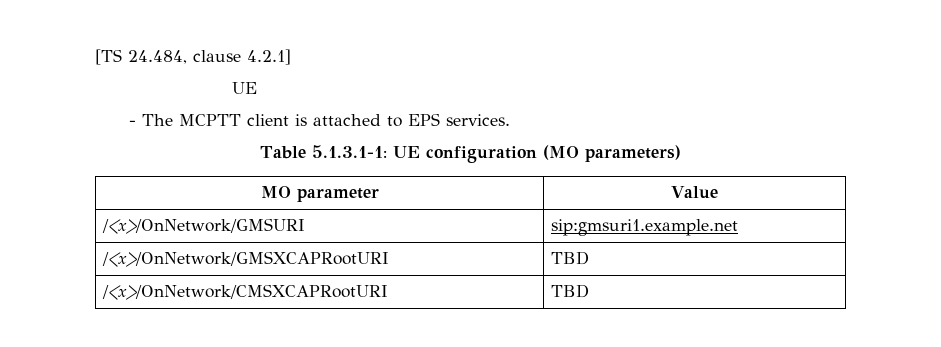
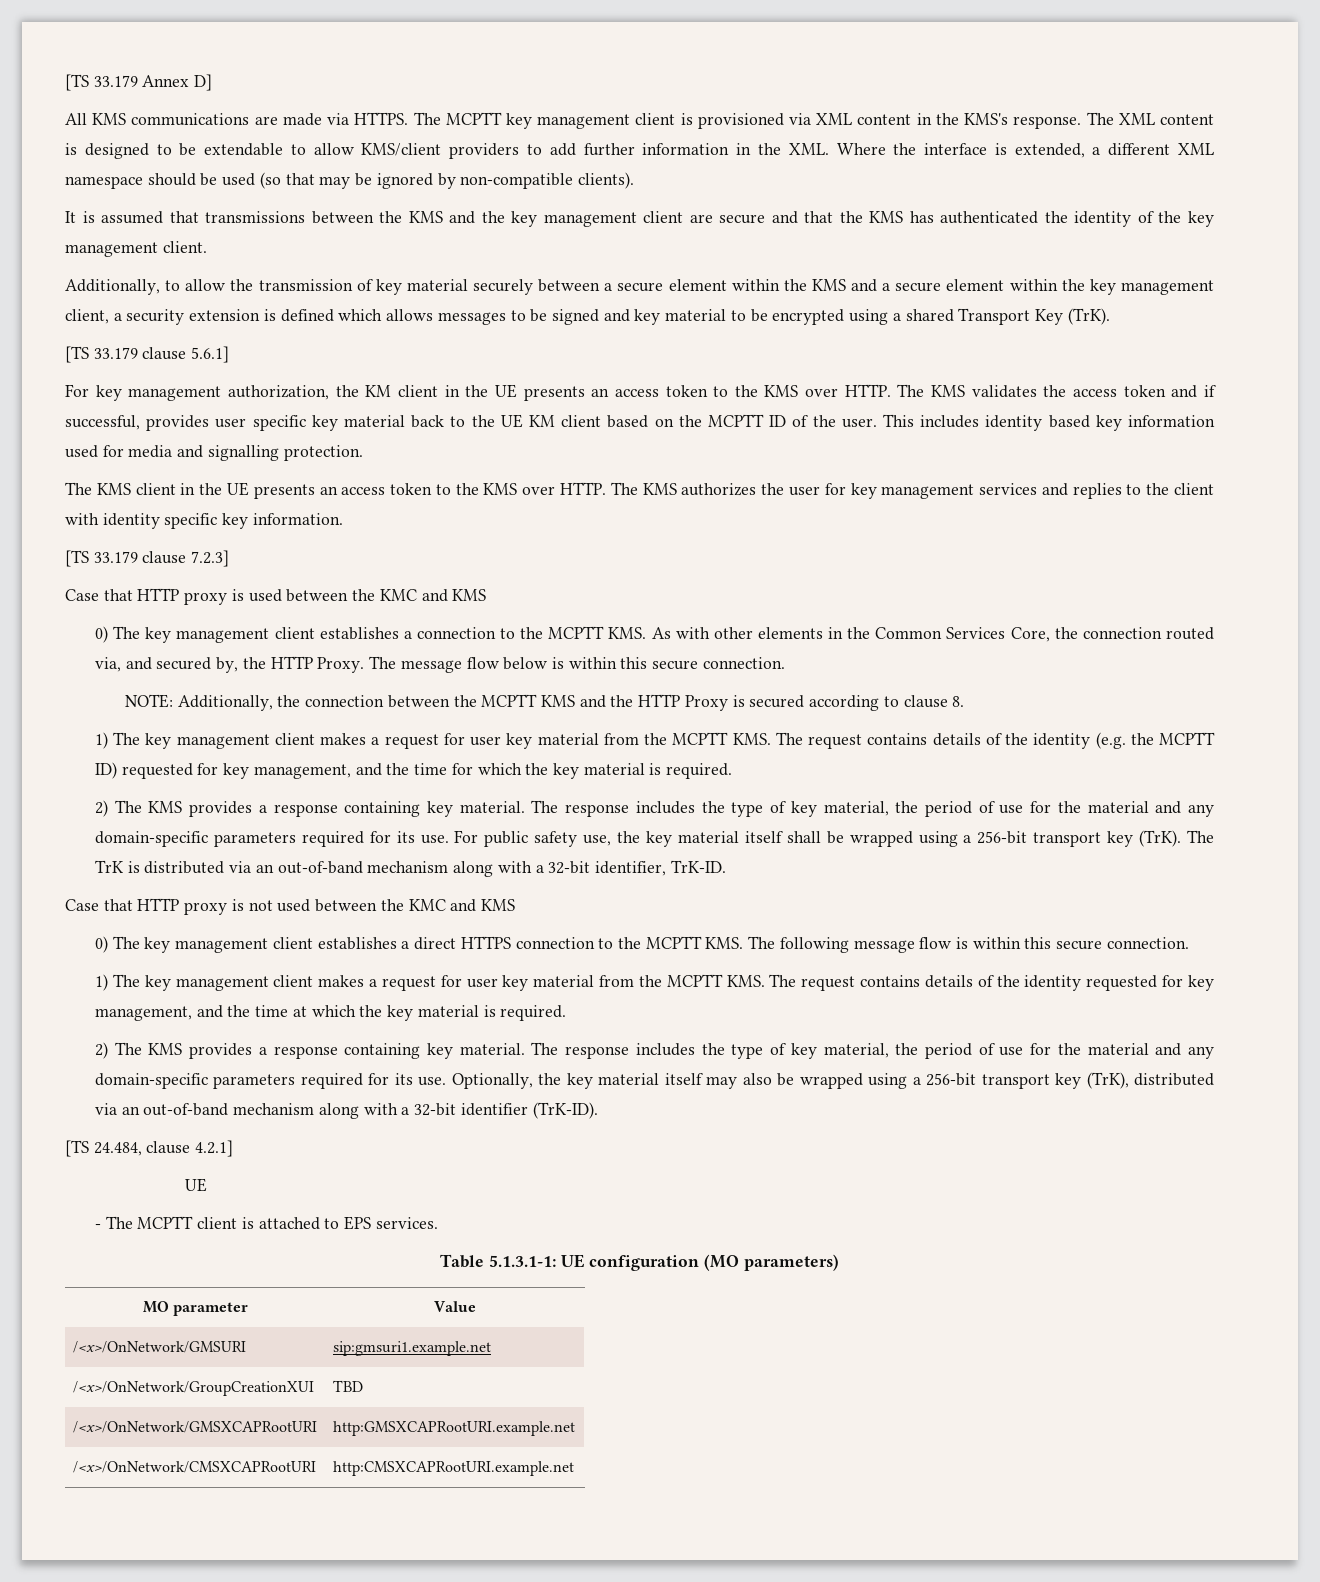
[95,49,122,65] [TS -> [65,74,213,91] [65,112,1215,129] [65,143,1214,159] [65,172,634,189] [65,211,1214,227] [65,241,207,257] [65,279,1215,295] [65,308,1110,325] [65,346,230,363] [65,384,1217,401] [65,414,1216,431] [65,445,363,461] [65,482,1215,499] [65,513,343,529] [65,550,230,567] [65,588,487,605] [94,626,1215,643] [94,656,785,673] [124,694,965,711] [94,732,1216,749] [94,762,733,779] [94,800,1215,817] [94,830,1215,847] [94,860,726,877] [65,898,515,915] [94,936,1189,953] [94,974,1215,991] [94,1005,567,1021] [94,1042,1215,1059] [94,1072,1215,1089] [94,1102,598,1119] [65,1140,89,1157] [TS 33.179 Annex D] // All KMS communications are made via HTTPS. The MCPTT key management client is provisioned via XML content in the KMS's response. The XML content is designed to be extendable to allow KMS/client providers to add further information in the XML. Where the interface is extended, a different XML namespace should be used (so that may be ignored by non-compatible clients). // It is assumed that transmissions between the KMS and the key management client are secure and that the KMS has authenticated the identity of the key management client. // Additionally, to allow the transmission of key material securely between a secure element within the KMS and a secure element within the key management client, a security extension is defined which allows messages to be signed and key material to be encrypted using a shared Transport Key (TrK). // [TS 33.179 clause 5.6.1] // For key management authorization, the KM client in the UE presents an access token to the KMS over HTTP. The KMS validates the access token and if successful, provides user specific key material back to the UE KM client based on the MCPTT ID of the user. This includes identity based key information used for media and signalling protection. // The KMS client in the UE presents an access token to the KMS over HTTP. The KMS authorizes the user for key management services and replies to the client with identity specific key information. // [TS 33.179 clause 7.2.3] // Case that HTTP proxy is used between the KMC and KMS // 0) The key management client establishes a connection to the MCPTT KMS. As with other elements in the Common Services Core, the connection routed via, and secured by, the HTTP Proxy. The message flow below is within this secure connection. // NOTE: Additionally, the connection between the MCPTT KMS and the HTTP Proxy is secured according to clause 8. // 1) The key management client makes a request for user key material from the MCPTT KMS. The request contains details of the identity (e.g. the MCPTT ID) requested for key management, and the time for which the key material is required. // 2) The KMS provides a response containing key material. The response includes the type of key material, the period of use for the material and any domain-specific parameters required for its use. For public safety use, the key material itself shall be wrapped using a 256-bit transport key (TrK). The TrK is distributed via an out-of-band mechanism along with a 32-bit identifier, TrK-ID. // Case that HTTP proxy is not used between the KMC and KMS // 0) The key management client establishes a direct HTTPS connection to the MCPTT KMS. The following message flow is within this secure connection. // 1) The key management client makes a request for user key material from the MCPTT KMS. The request contains details of the identity requested for key management, and the time at which the key material is required. // 2) The KMS provides a response containing key material. The response includes the type of key material, the period of use for the material and any domain-specific parameters required for its use. Optionally, the key material itself may also be wrapped using a 256-bit transport key (TrK), distributed via an out-of-band mechanism along with a 32-bit identifier (TrK-ID). // [TS
[101,251,389,267] [550,251,589,265] /<x>/OnNetwork/GMSXCAPRootURI | TBD -> [72,1381,314,1396] [332,1380,363,1392] [72,1421,317,1433] [332,1421,575,1436] /<x>/OnNetwork/GroupCreationXUI | TBD // /<x>/OnNetwork/GMSXCAPRootURI | http:GMSXCAPRootURI.example.net
[550,284,589,298] TBD -> [332,1461,574,1476] http:CMSXCAPRootURI.example.net

